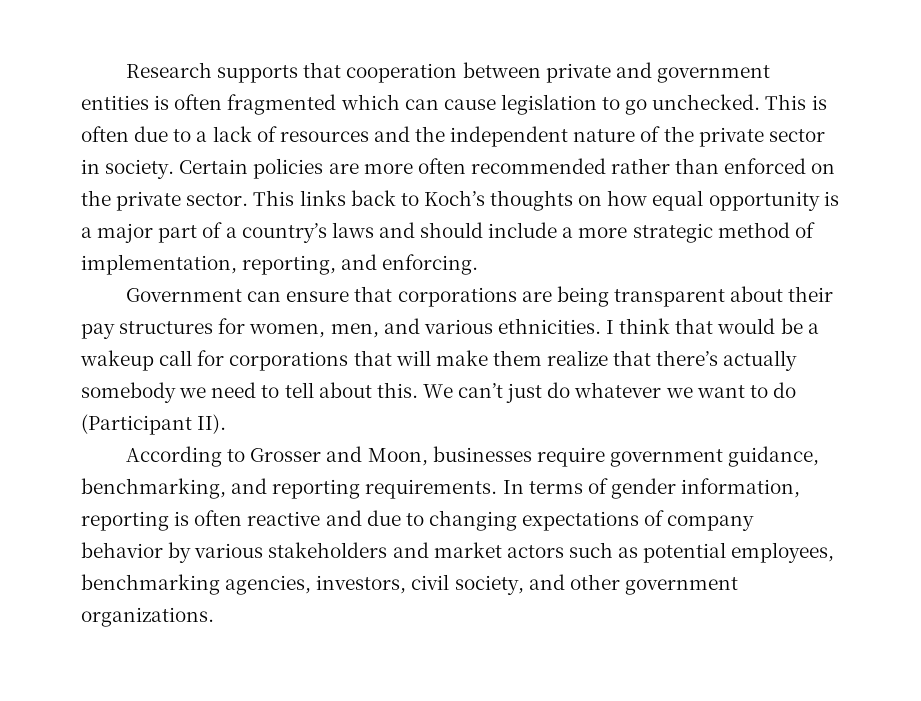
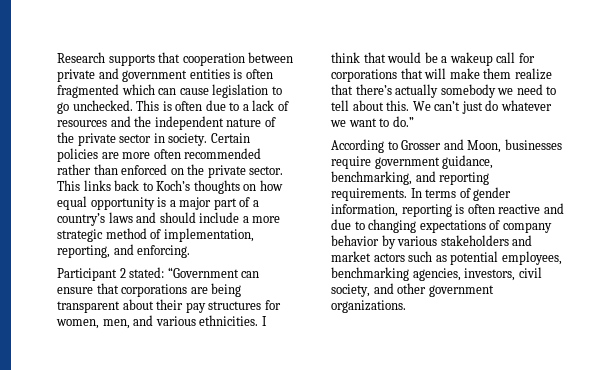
[126,288,243,302] Government -> [57,267,239,281] Participant 2 stated: “Government
[772,382,796,398] [81,414,227,435] do (Participant II). -> [392,116,414,127] do.”

